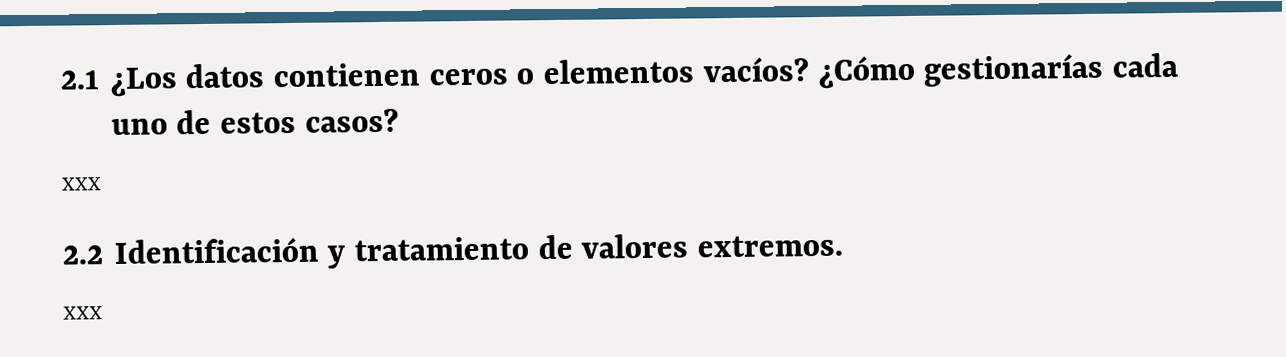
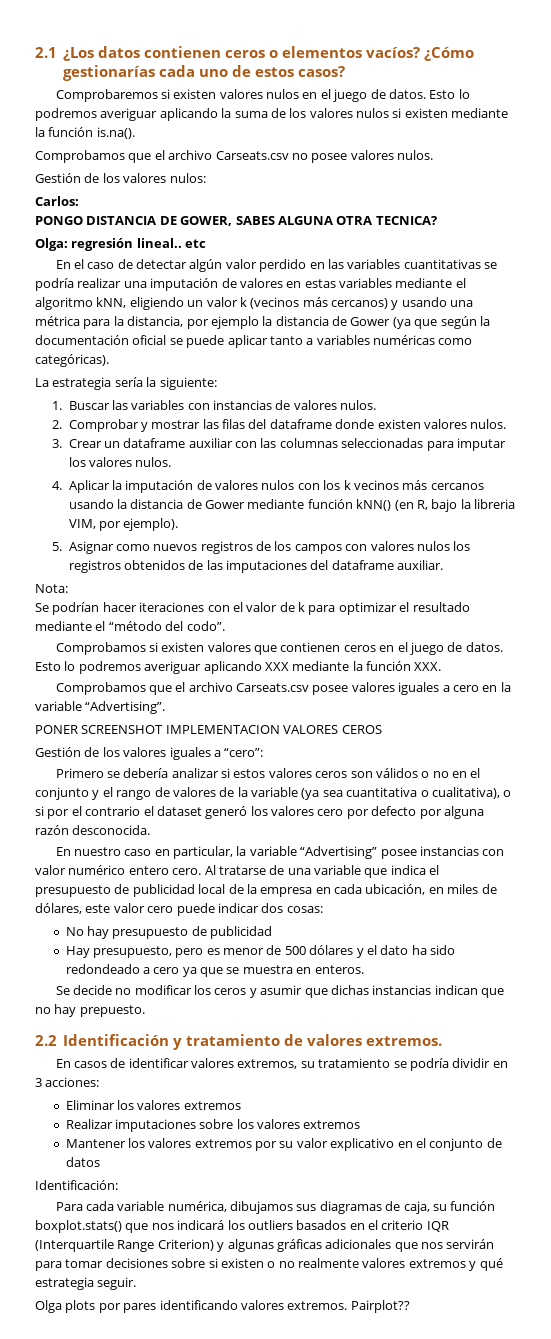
[61,177,102,191] XXX -> [55,89,470,102] [35,108,509,121] [35,127,135,139] [35,150,433,163] [35,173,206,183] [35,196,79,206] [35,216,437,226] [35,238,207,251] [55,259,498,272] [35,278,466,291] [35,297,474,310] [35,316,490,329] [35,335,473,348] [35,354,109,367] [35,377,217,390] [51,400,377,410] [51,419,507,432] [51,438,506,451] [68,457,172,467] [51,480,484,493] [68,499,516,512] [68,518,179,531] [51,541,471,554] [68,560,444,573] [35,584,68,593] [35,602,470,615] [35,621,225,631] [55,642,503,655] [35,661,442,674] [55,682,511,695] [35,701,166,714] [35,725,382,734] [35,747,264,760] [55,768,481,778] [35,787,512,800] [35,806,484,819] [35,825,151,835] [55,846,505,859] [35,865,440,878] [35,884,497,897] [35,903,323,916] [65,926,273,939] [65,945,456,958] [65,964,364,977] [55,985,505,998] [35,1004,145,1017] Comprobaremos si existen valores nulos en el juego de datos. Esto lo podremos averiguar aplicando la suma de los valores nulos si existen mediante la función is.na(). // Comprobamos que el archivo Carseats.csv no posee valores nulos. // Gestión de los valores nulos: // Carlos: // PONGO DISTANCIA DE GOWER, SABES ALGUNA OTRA TECNICA? // Olga: regresión lineal.. etc // En el caso de detectar algún valor perdido en las variables cuantitativas se podría realizar una imputación de valores en estas variables mediante el algoritmo kNN, eligiendo un valor k (vecinos más cercanos) y usando una métrica para la distancia, por ejemplo la distancia de Gower (ya que según la documentación oficial se puede aplicar tanto a variables numéricas como categóricas). // La estrategia sería la siguiente: // 1. Buscar las variables con instancias de valores nulos. // 2. Comprobar y mostrar las filas del dataframe donde existen valores nulos. // 3. Crear un dataframe auxiliar con las columnas seleccionadas para imputar los valores nulos. // 4. Aplicar la imputación de valores nulos con los k vecinos más cercanos usando la distancia de Gower mediante función kNN() (en R, bajo la libreria VIM, por ejemplo). // 5. Asignar como nuevos registros de los campos con valores nulos los registros obtenidos de las imputaciones del dataframe auxiliar. // Nota: // Se podrían hacer iteraciones con el valor de k para optimizar el resultado mediante el “método del codo”. // Comprobamos si existen valores que contienen ceros en el juego de datos. Esto lo podremos averiguar aplicando XXX mediante la función XXX. // Comprobamos que el archivo Carseats.csv posee valores iguales a cero en la variable “Advertising”. // PONER SCREENSHOT IMPLEMENTACION VALORES CEROS // Gestión de los valores iguales a “cero”: // Primero se debería analizar si estos valores ceros son válidos o no en el conjunto y el rango de valores de la variable (ya sea cuantitativa o cualitativa), o si por el contrario el dataset generó los valores cero por defecto por alguna razón desconocida. // En nuestro caso en particular, la variable “Advertising” posee instancias con valor numérico entero cero. Al tratarse de una variable que indica el presupuesto de publicidad local de la empresa en cada ubicación, en miles de dólares, este valor cero puede indicar dos cosas: // No hay presupuesto de publicidad // Hay presupuesto, pero es menor de 500 dólares y el dato ha sido redondeado a cero ya que se muestra en enteros. // Se decide no modificar los ceros y asumir que dichas instancias indican que no hay prepuesto.
[63,306,103,320] XXX -> [55,1058,508,1071] [35,1077,100,1087] [65,1100,241,1110] [65,1119,361,1132] [65,1138,502,1151] [65,1157,100,1167] [35,1180,118,1190] [55,1201,496,1214] [35,1220,449,1233] [35,1239,495,1252] [35,1258,503,1271] [35,1277,137,1290] [35,1300,410,1313] En casos de identificar valores extremos, su tratamiento se podría dividir en 3 acciones: // Eliminar los valores extremos // Realizar imputaciones sobre los valores extremos // Mantener los valores extremos por su valor explicativo en el conjunto de datos // Identificación: // Para cada variable numérica, dibujamos sus diagramas de caja, su función boxplot.stats() que nos indicará los outliers basados en el criterio IQR (Interquartile Range Criterion) y algunas gráficas adicionales que nos servirán para tomar decisiones sobre si existen o no realmente valores extremos y qué estrategia seguir. // Olga plots por pares identificando valores extremos. Pairplot??

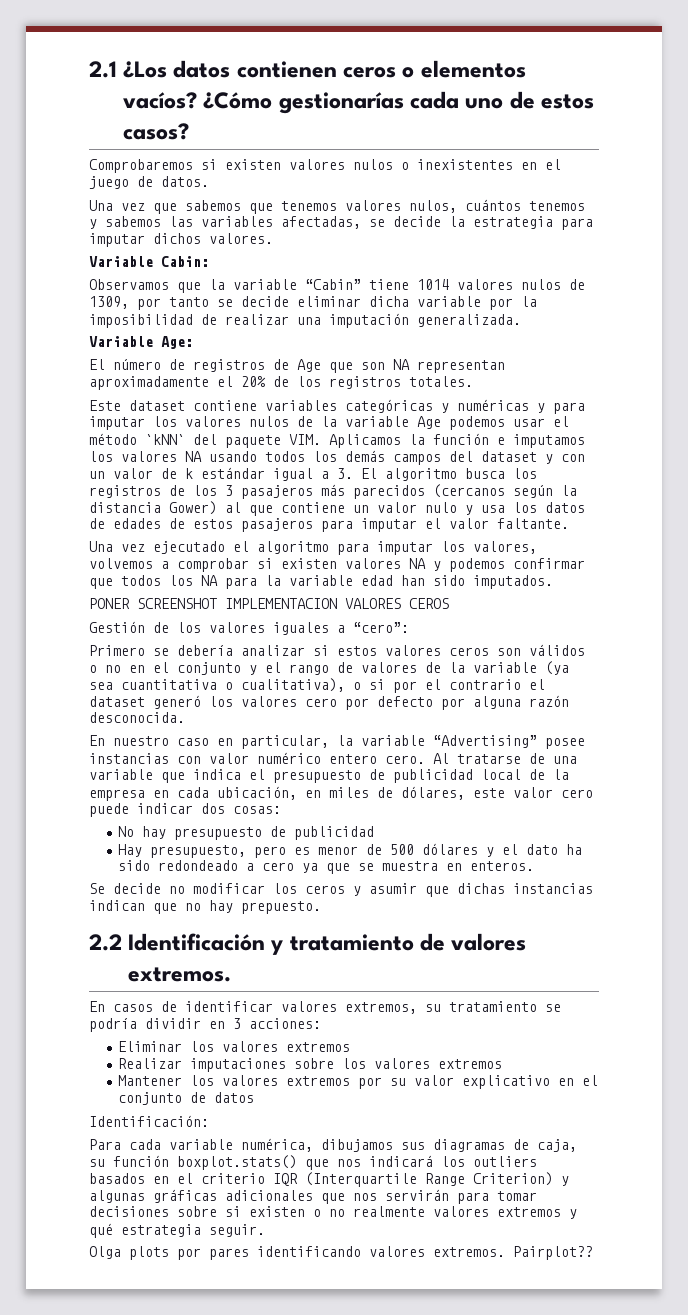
[302,89,470,102] [35,108,509,121] [35,127,135,139] [35,150,433,163] [35,173,206,183] [35,196,79,206] [35,216,437,226] [35,238,207,251] [55,259,498,272] [35,278,466,291] [35,297,474,310] [35,316,490,329] [35,335,473,348] [35,354,109,367] [35,377,217,390] [51,400,377,410] [51,419,507,432] [51,438,506,451] [68,457,172,467] [51,480,484,493] [68,499,516,512] [68,518,179,531] [51,541,471,554] [68,560,444,573] [35,584,68,593] [35,602,470,615] [35,621,225,631] [55,642,503,655] [35,661,442,674] [55,682,511,695] [35,701,166,714] en el juego de datos. Esto lo podremos averiguar aplicando la suma de los valores nulos si existen mediante la función is.na(). // Comprobamos que el archivo Carseats.csv no posee valores nulos. // Gestión de los valores nulos: // Carlos: // PONGO DISTANCIA DE GOWER, SABES ALGUNA OTRA TECNICA? // Olga: regresión lineal.. etc // En el caso de detectar algún valor perdido en las variables cuantitativas se podría realizar una imputación de valores en estas variables mediante el algoritmo kNN, eligiendo un valor k (vecinos más cercanos) y usando una métrica para la distancia, por ejemplo la distancia de Gower (ya que según la documentación oficial se puede aplicar tanto a variables numéricas como categóricas). // La estrategia sería la siguiente: // 1. Buscar las variables con instancias de valores nulos. // 2. Comprobar y mostrar las filas del dataframe donde existen valores nulos. // 3. Crear un dataframe auxiliar con las columnas seleccionadas para imputar los valores nulos. // 4. Aplicar la imputación de valores nulos con los k vecinos más cercanos usando la distancia de Gower mediante función kNN() (en R, bajo la libreria VIM, por ejemplo). // 5. Asignar como nuevos registros de los campos con valores nulos los registros obtenidos de las imputaciones del dataframe auxiliar. // Nota: // Se podrían hacer iteraciones con el valor de k para optimizar el resultado mediante el “método del codo”. // Comprobamos si existen valores que contienen ceros en el juego de datos. Esto lo podremos averiguar aplicando XXX mediante la función XXX. // Comprobamos que el archivo Carseats.csv posee valores iguales a cero en la variable “Advertising”. -> [401,159,561,170] [89,176,209,189] [89,199,585,214] [89,216,593,230] [89,233,273,247] [89,256,209,267] [89,279,585,293] [89,296,537,310] [89,313,521,328] [89,336,193,349] [89,359,505,373] [89,376,473,390] [89,399,585,414] [89,416,569,430] [89,433,585,448] [89,450,585,465] [89,467,537,481] [89,484,577,499] [89,501,585,516] [89,518,569,532] [89,541,537,555] [89,558,585,572] [89,575,553,589] o inexistentes en el juego de datos. // Una vez que sabemos que tenemos valores nulos, cuántos tenemos y sabemos las variables afectadas, se decide la estrategia para imputar dichos valores. // Variable Cabin: // Observamos que la variable “Cabin” tiene 1014 valores nulos de 1309, por tanto se decide eliminar dicha variable por la imposibilidad de realizar una imputación generalizada. // Variable Age: // El número de registros de Age que son NA representan aproximadamente el 20% de los registros totales. // Este dataset contiene variables categóricas y numéricas y para imputar los valores nulos de la variable Age podemos usar el método `kNN` del paquete VIM. Aplicamos la función e imputamos los valores NA usando todos los demás campos del dataset y con un valor de k estándar igual a 3. El algoritmo busca los registros de los 3 pasajeros más parecidos (cercanos según la distancia Gower) al que contiene un valor nulo y usa los datos de edades de estos pasajeros para imputar el valor faltante. // Una vez ejecutado el algoritmo para imputar los valores, volvemos a comprobar si existen valores NA y podemos confirmar que todos los NA para la variable edad han sido imputados.

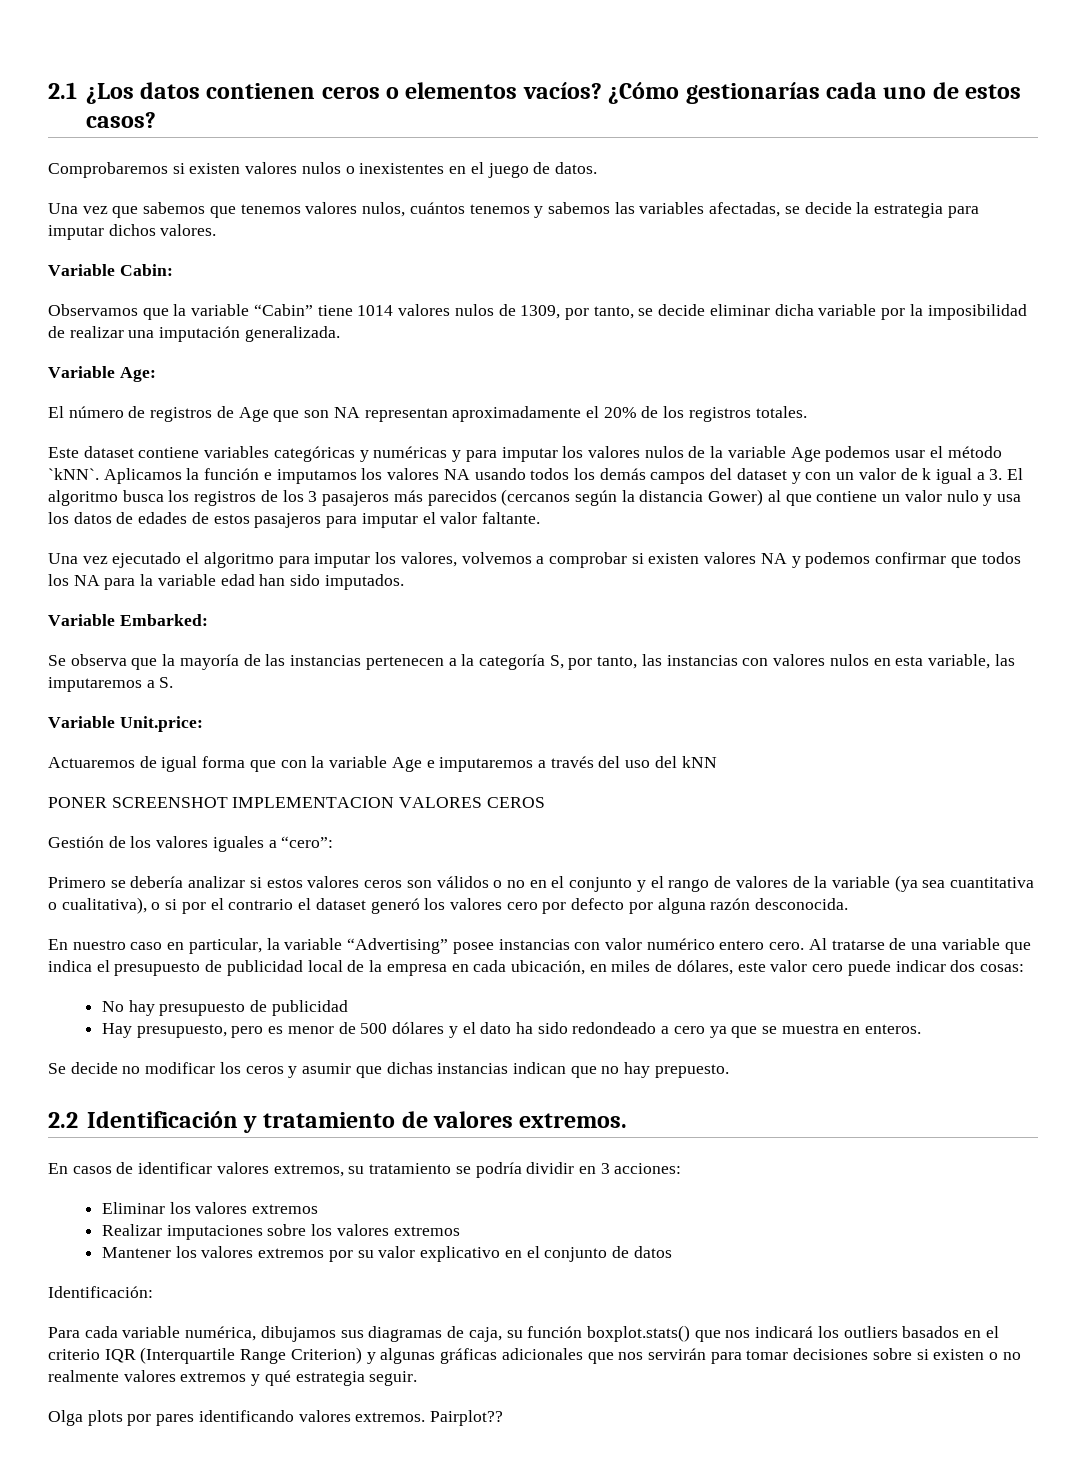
[169,297,209,307] tanto -> [593,306,634,319] tanto,
[145,434,321,448] `kNN` del paquete VIM. -> [48,468,99,480] `kNN`.
[201,467,265,479] estándar -> (932, 474) none
(553, 582) none -> [48,614,208,626] [48,654,1015,670] [48,677,174,692] [48,716,203,732] [48,756,717,772] // Variable Embarked: // Se observa que la mayoría de las instancias pertenecen a la categoría S, por tanto, las instancias con valores nulos en esta variable, las imputaremos a S. // Variable Unit.price: // Actuaremos de igual forma que con la variable Age e imputaremos a través del uso del kNN

